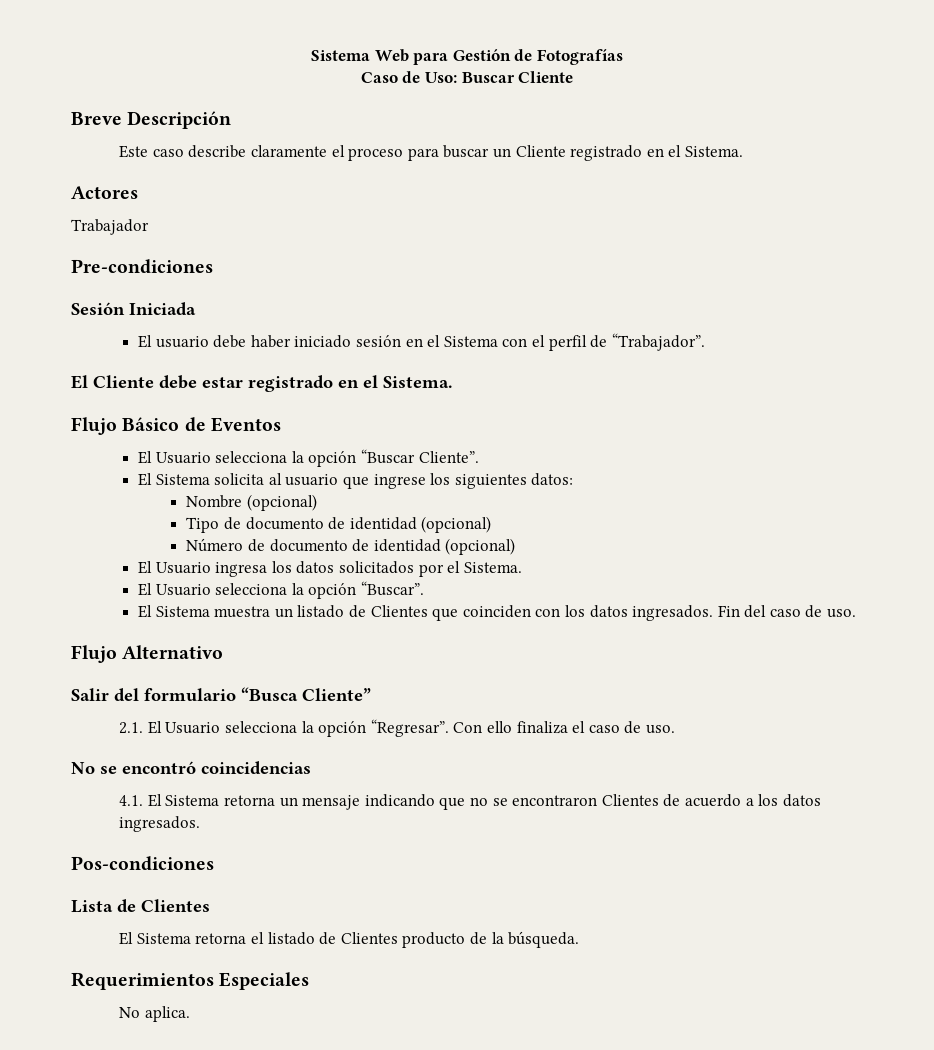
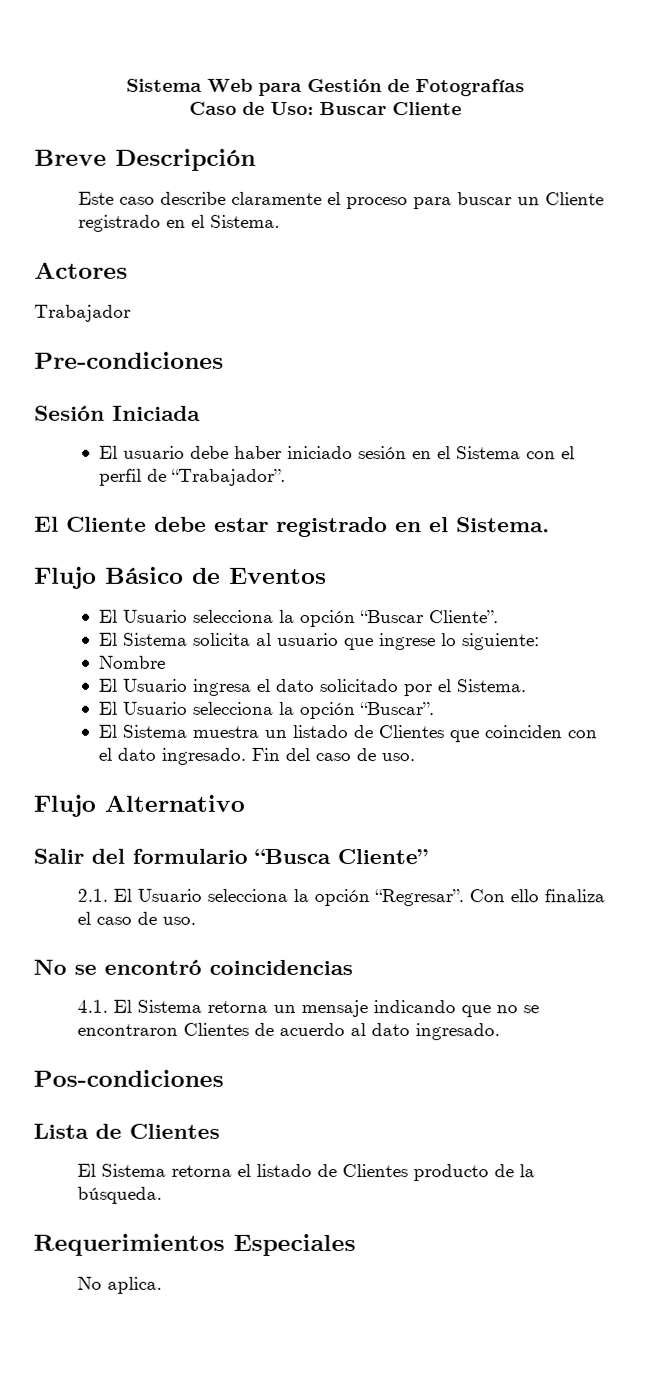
[430,473,574,489] [186,494,317,511] [186,516,492,533] [186,538,516,555] los siguientes datos: // Nombre (opcional) // Tipo de documento de identidad (opcional) // Número de documento de identidad (opcional) -> [441,633,541,651] [99,655,167,669] lo siguiente: // Nombre
[271,561,414,574] los datos solicitados -> [257,678,400,693] el dato solicitado
[564,605,714,621] los datos ingresados. -> [98,747,247,765] el dato ingresado.
[745,794,821,807] [119,816,201,832] a los datos ingresados. -> [350,1023,501,1041] al dato ingresado.

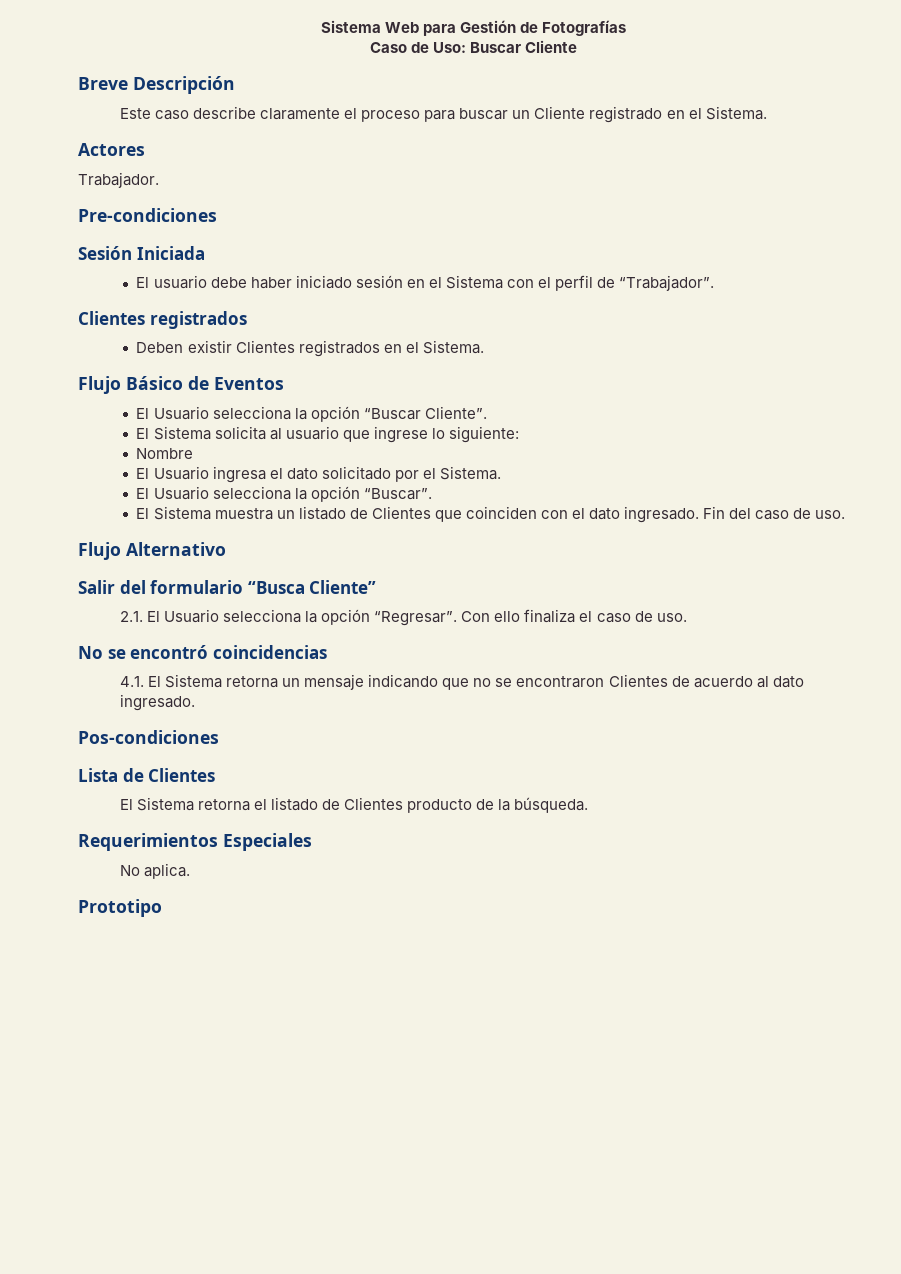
[34,304,131,322] Trabajador -> [78,172,159,188] Trabajador.
[34,516,388,538] El Cliente debe estar registrado -> [78,311,247,329] [136,340,380,357] Clientes registrados // Deben existir Clientes registrados
(163, 1285) none -> [78,899,162,917] // Prototipo

